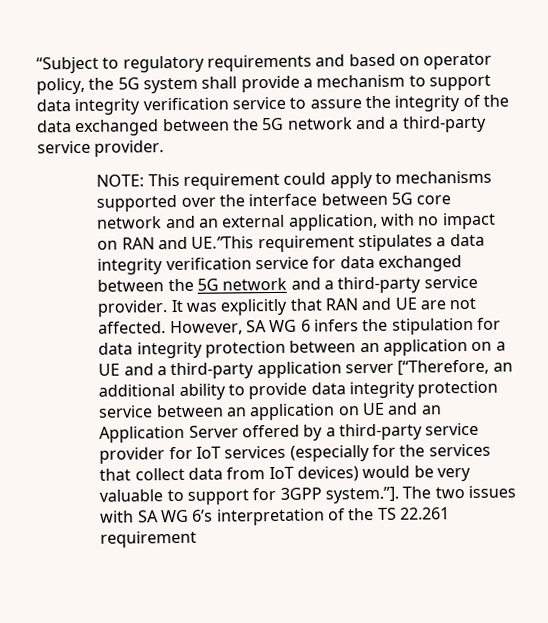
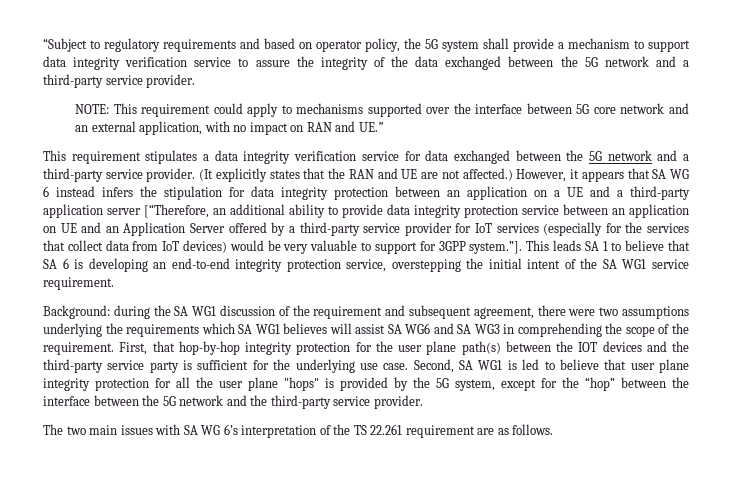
[191,236,255,249] UE.”This -> [358,122,383,132] [43,150,66,161] UE.” // This
[170,298,322,316] It was explicitly that -> [199,168,346,182] (It explicitly states that the
[98,320,243,336] affected. However, -> [462,168,650,182] affected.) However, it appears that
(311, 325) none -> [56,186,95,197] instead
(399, 495) none -> [526,240,690,251] [43,258,689,272] [43,277,114,290] [43,305,689,319] [43,323,689,337] [43,341,689,355] [43,359,689,373] [43,377,689,391] [43,395,423,409] This leads SA 1 to believe that SA 6 is developing an end-to-end integrity protection service, overstepping the initial intent of the SA WG1 service requirement. // Background: during the SA WG1 discussion of the requirement and subsequent agreement, there were two assumptions underlying the requirements which SA WG1 believes will assist SA WG6 and SA WG3 in comprehending the scope of the requirement. First, that hop-by-hop integrity protection for the user plane path(s) between the IOT devices and the third-party service party is sufficient for the underlying use case. Second, SA WG1 is led to believe that user plane integrity protection for all the user plane "hops" is provided by the 5G system, except for the “hop” between the interface between the 5G network and the third-party service provider. //
(465, 493) none -> [89,425,118,435] main
(198, 539) none -> [477,424,554,435] are as follows.

